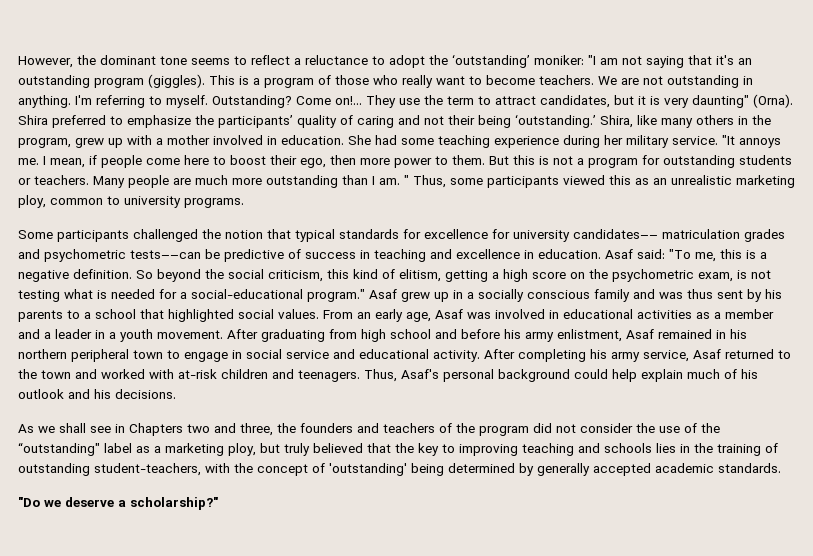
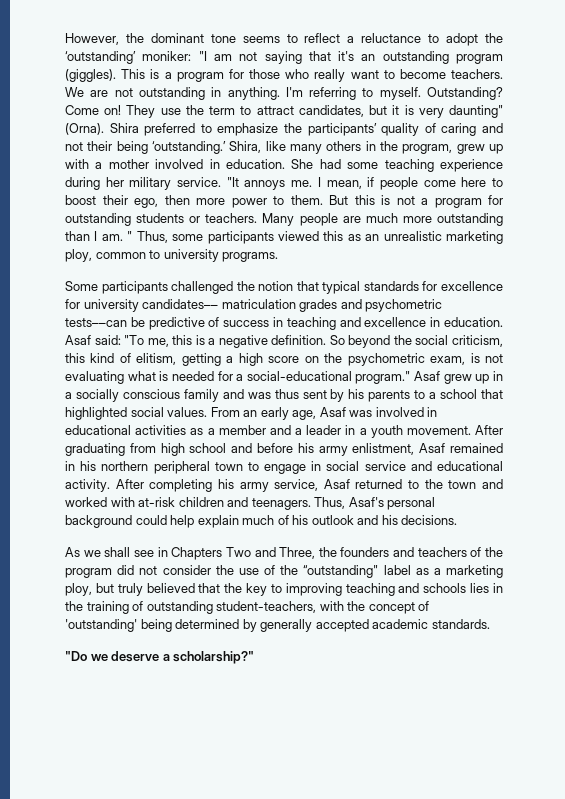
[318,75,331,85] of -> [228,69,244,79] for
[335,96,362,105] on!... -> [104,105,122,115] on!
[18,290,60,302] testing -> [65,371,124,384] evaluating
[187,423,273,436] two and three, -> [225,547,316,559] Two and Three,

